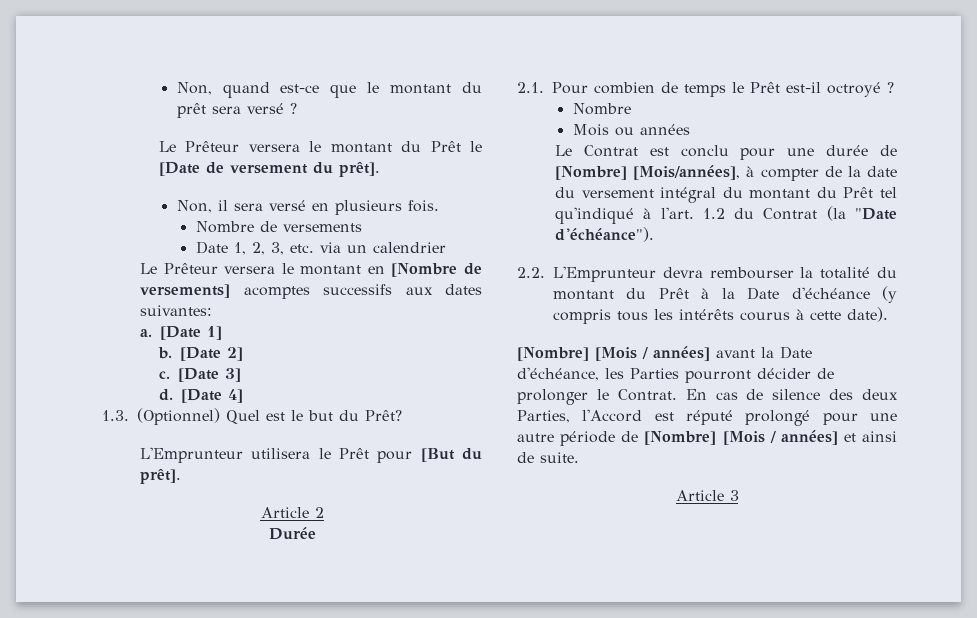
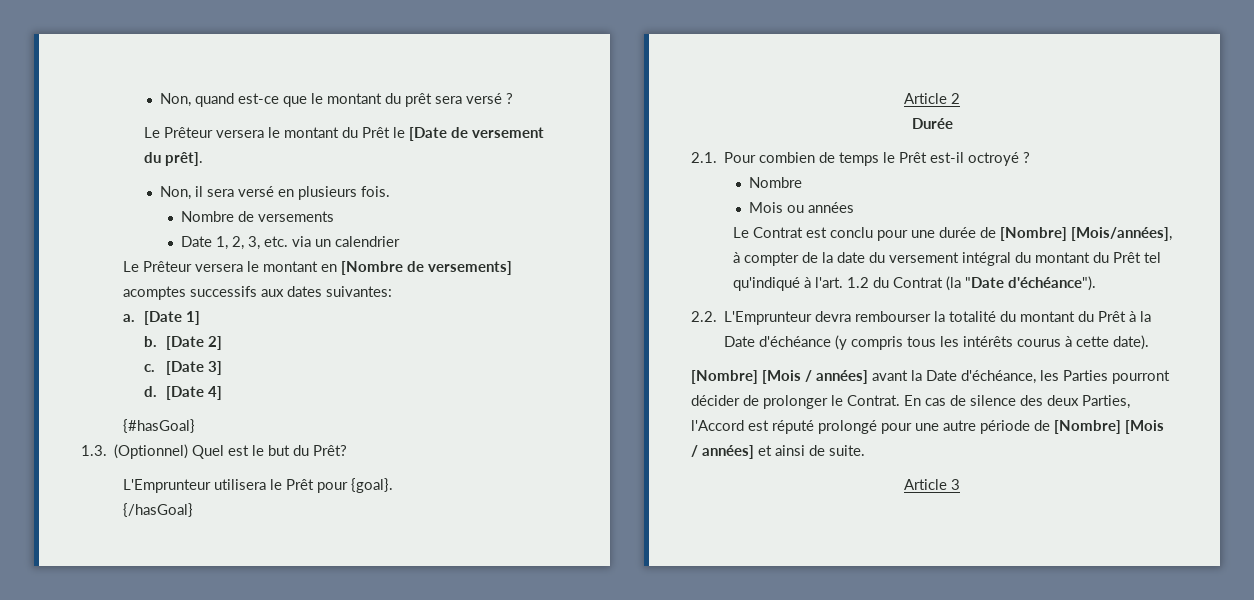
(244, 396) none -> [123,419,196,433] // {#hasGoal}
[420,448,483,462] [140,469,182,484] [But du prêt]. -> [351,478,394,493] [123,503,194,517] {goal}. // {/hasGoal}

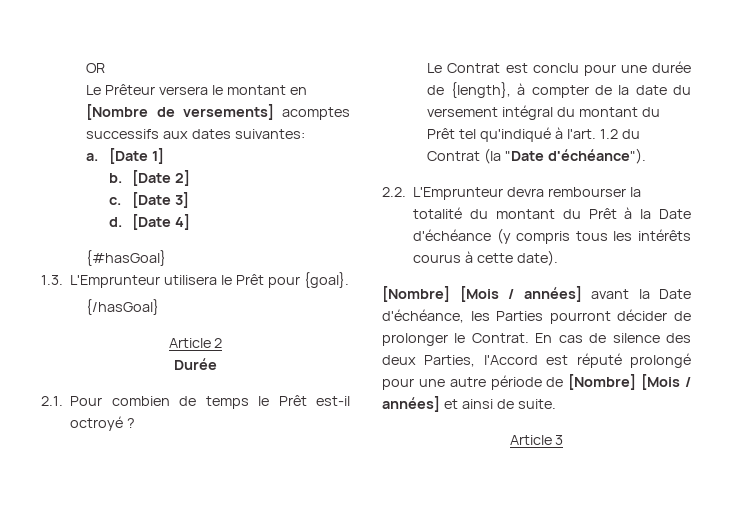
[160,93,514,107] [144,127,545,141] [144,152,204,166] [160,186,391,200] [181,211,335,222] [181,236,401,250] Non, quand est-ce que le montant du prêt sera versé ? // Le Prêteur versera le montant du Prêt le [Date de versement du prêt]. // Non, il sera versé en plusieurs fois. // Nombre de versements // Date 1, 2, 3, etc. via un calendrier -> [86,63,106,73] OR
[114,444,348,459] (Optionnel) Quel est le but du Prêt? // -> (63, 280) none
[749,177,803,188] [749,202,855,213] // Nombre // Mois ou années -> (136, 423) none
[1000,227,1173,241] [Nombre] [Mois/années], -> [450,82,511,98] {length},

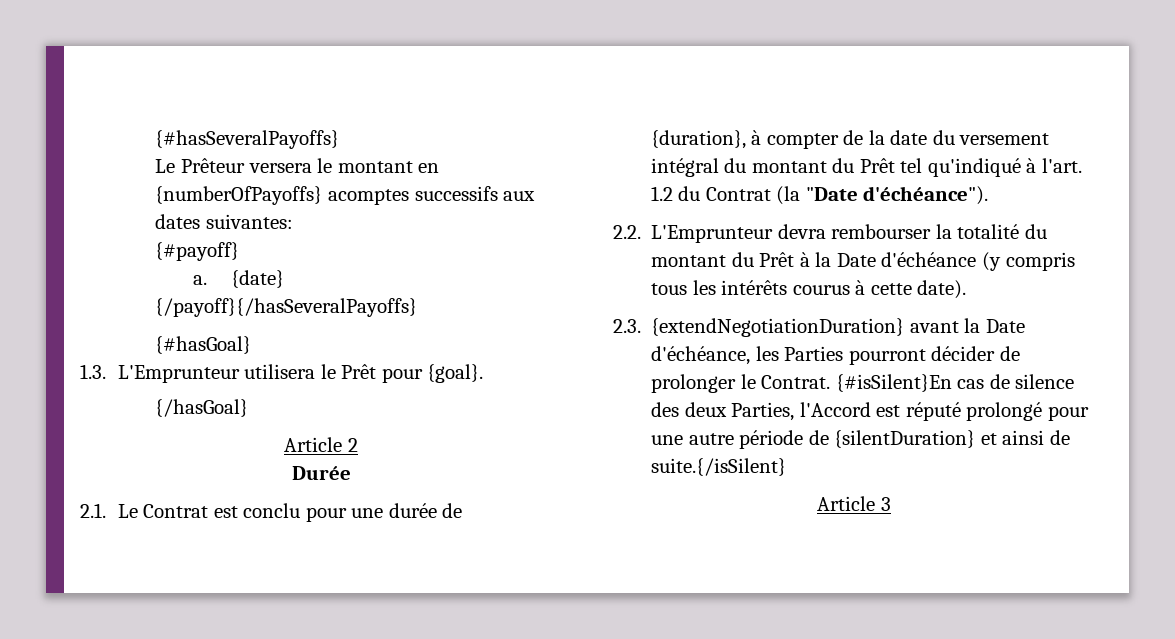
[86,63,106,73] OR -> [155,130,340,149] {#hasSeveralPayoffs}
[86,104,274,120] [Nombre de versements] -> [155,186,323,205] {numberOfPayoffs}
[86,148,164,164] [109,170,190,186] [109,192,189,208] [109,214,190,230] a. [Date 1] // b. [Date 2] // c. [Date 3] // d. [Date 4] -> [155,242,240,261] [193,270,284,288] [155,298,418,317] {#payoff} // a. {date} // {/payoff}{/hasSeveralPayoffs}
[70,395,350,409] [70,416,136,431] Pour combien de temps le Prêt est-il octroyé ? // -> (106, 510) none
[450,82,511,98] {length}, -> [650,130,746,149] {duration},
[382,286,582,302] [Nombre] [Mois / années] -> [613,318,905,337] 2.3. {extendNegotiationDuration}
[535,333,553,343] En -> [835,374,952,392] {#isSilent}En
[568,374,691,390] [382,396,440,412] [Nombre] [Mois / années] -> [834,430,976,448] {silentDuration}
[517,399,556,409] suite. -> [651,458,787,476] suite.{/isSilent}

